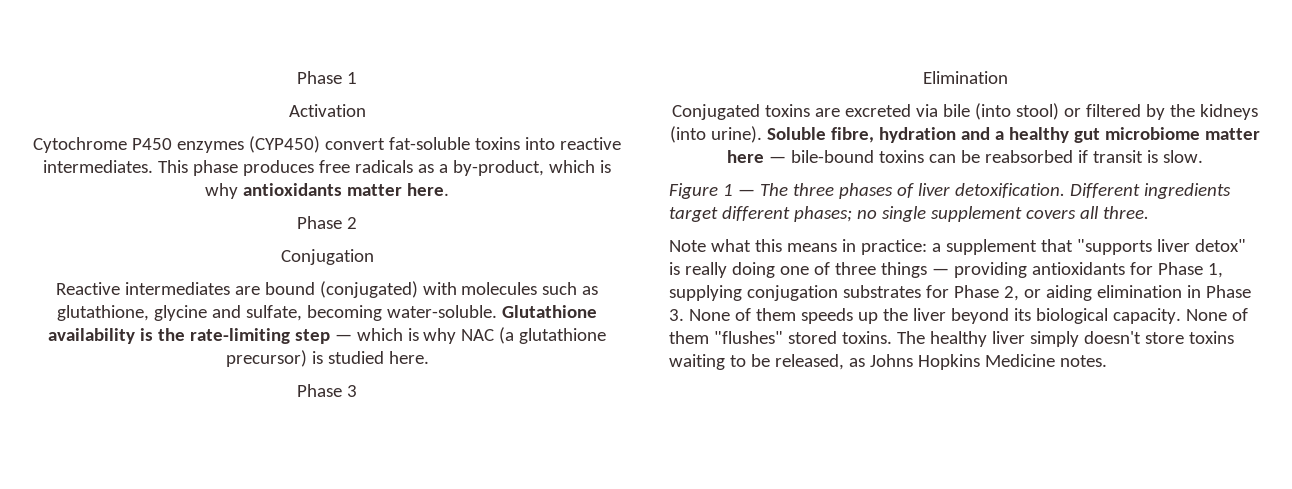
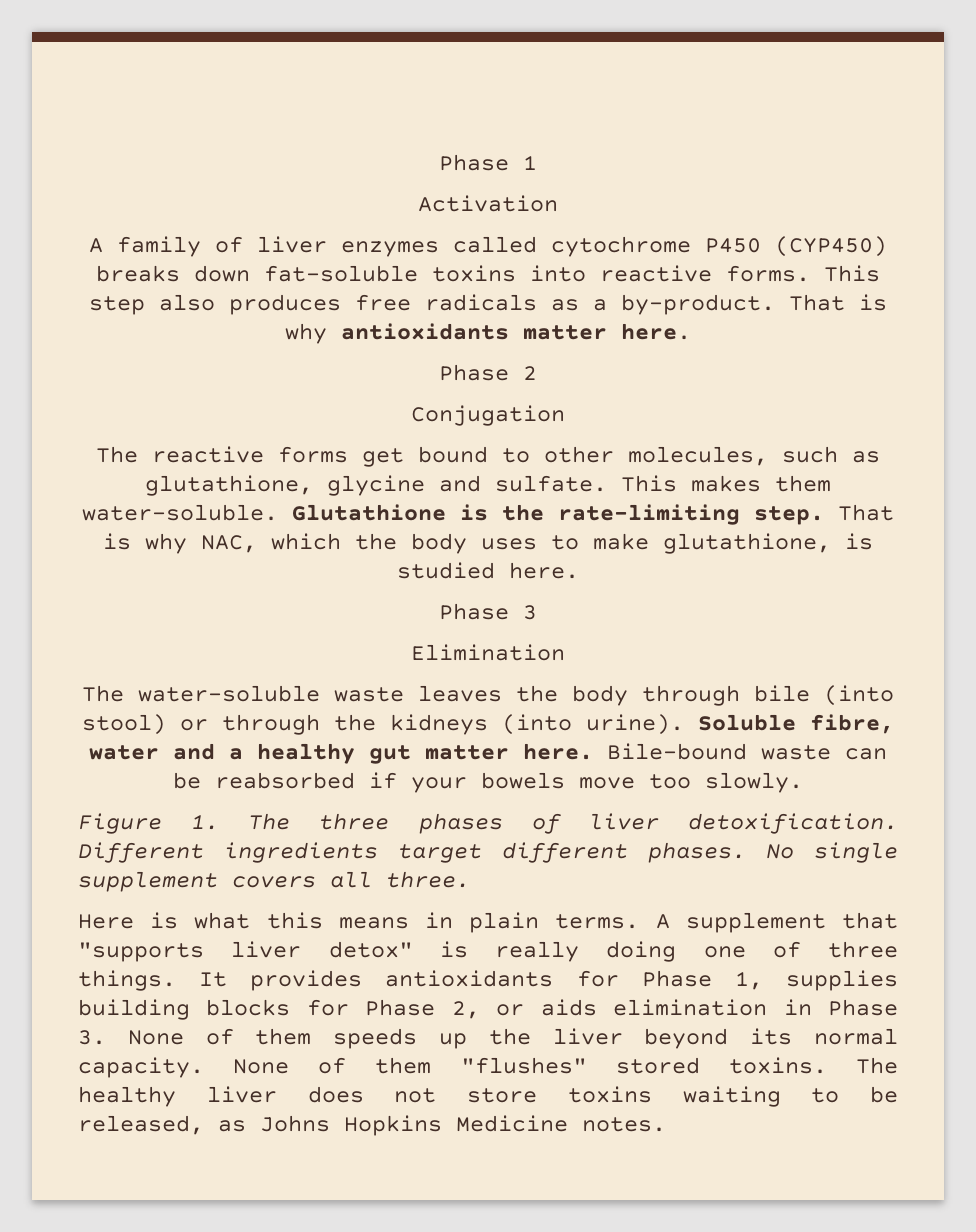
[33,136,621,153] [43,160,239,176] Cytochrome P450 enzymes (CYP450) convert fat-soluble toxins into reactive intermediates. This phase -> [89,236,887,257] [96,265,880,282] [89,294,215,315] A family of liver enzymes called cytochrome P450 (CYP450) breaks down fat-soluble toxins into reactive forms. This step also
[452,160,595,176] by-product, which -> [621,294,845,315] by-product. That
[55,281,538,298] Reactive intermediates are bound (conjugated) with molecules -> [96,446,768,467] The reactive forms get bound to other molecules,
[246,305,382,321] sulfate, becoming -> [495,475,831,492] sulfate. This makes them
[47,328,135,344] availability -> (446, 512) none
[294,327,607,344] [225,350,307,367] step — which is why NAC (a glutathione precursor) -> [754,504,894,525] [103,533,831,554] step. That is why NAC, which the body uses to make glutathione,
[672,104,939,120] Conjugated toxins are excreted via -> [82,685,740,706] The water-soluble waste leaves the body through
[1085,104,1165,120] filtered by -> [222,714,320,735] through
[879,127,957,143] hydration -> [89,745,159,760] water
[1104,127,1260,140] [727,150,1203,163] microbiome matter here — bile-bound toxins can be reabsorbed if transit is slow. -> [425,743,887,760] [173,772,803,793] matter here. Bile-bound waste can be reabsorbed if your bowels move too slowly.
[722,184,755,196] 1 — -> [191,814,220,830] 1.
[793,206,877,222] phases; no -> [648,842,794,863] phases. No
[669,240,706,252] Note -> [78,912,179,929] Here is
[860,239,941,255] practice: a -> [469,912,670,933] plain terms. A
[880,262,1027,278] things — providing -> [78,970,363,991] things. It provides
[669,285,921,301] supplying conjugation substrates -> [786,970,898,991] [78,999,291,1020] supplies building blocks
[1045,285,1092,301] aiding -> [540,999,597,1016] aids
[1035,308,1108,324] biological -> [814,1028,898,1045] normal
[1029,331,1141,347] simply doesn't -> [307,1086,437,1103] does not

